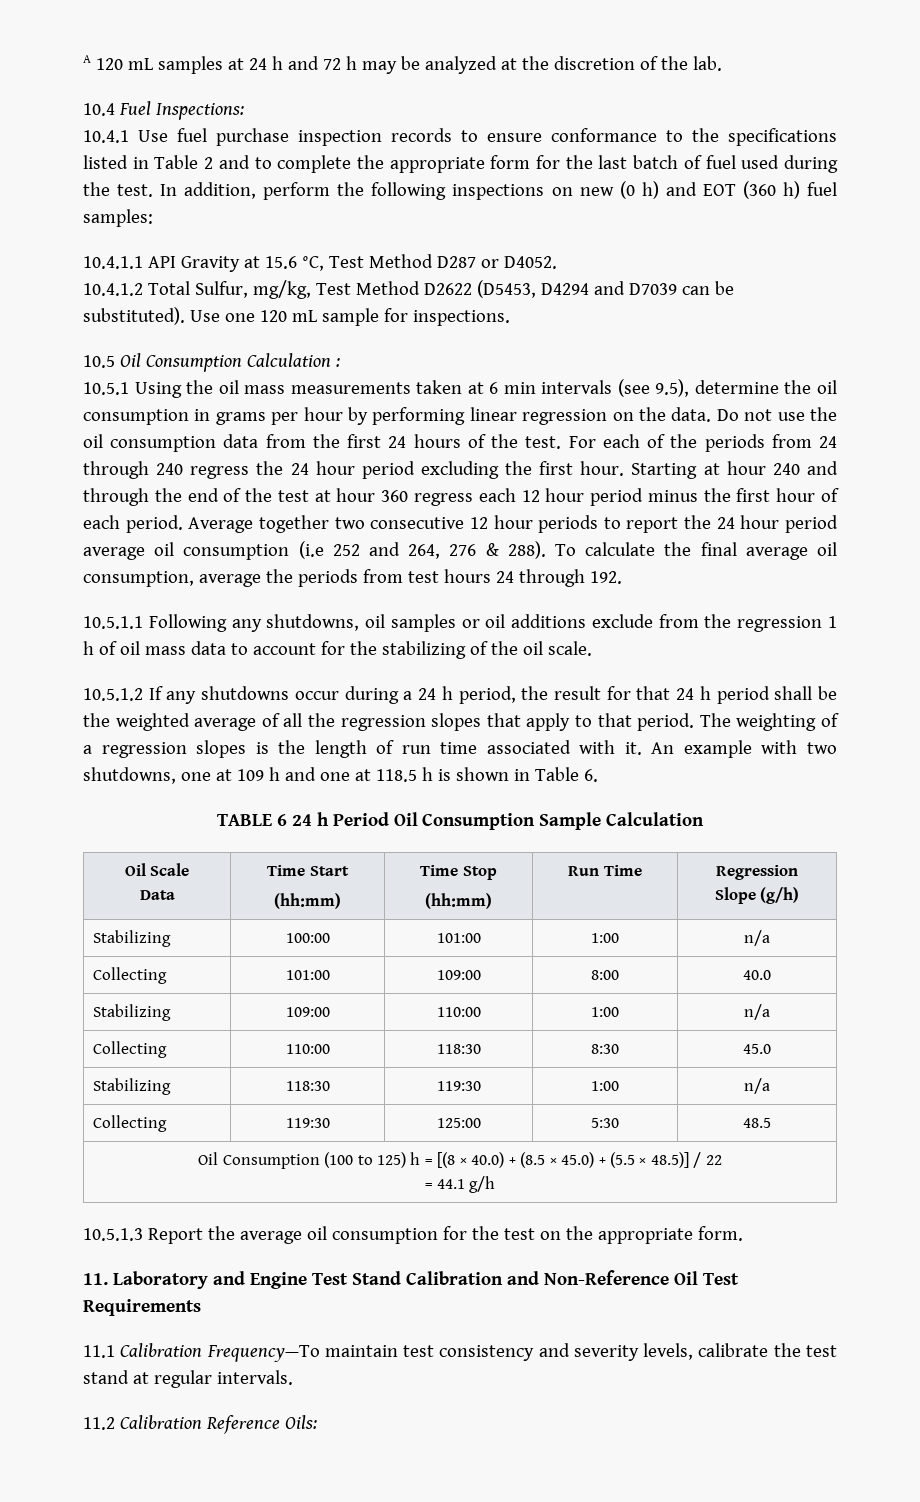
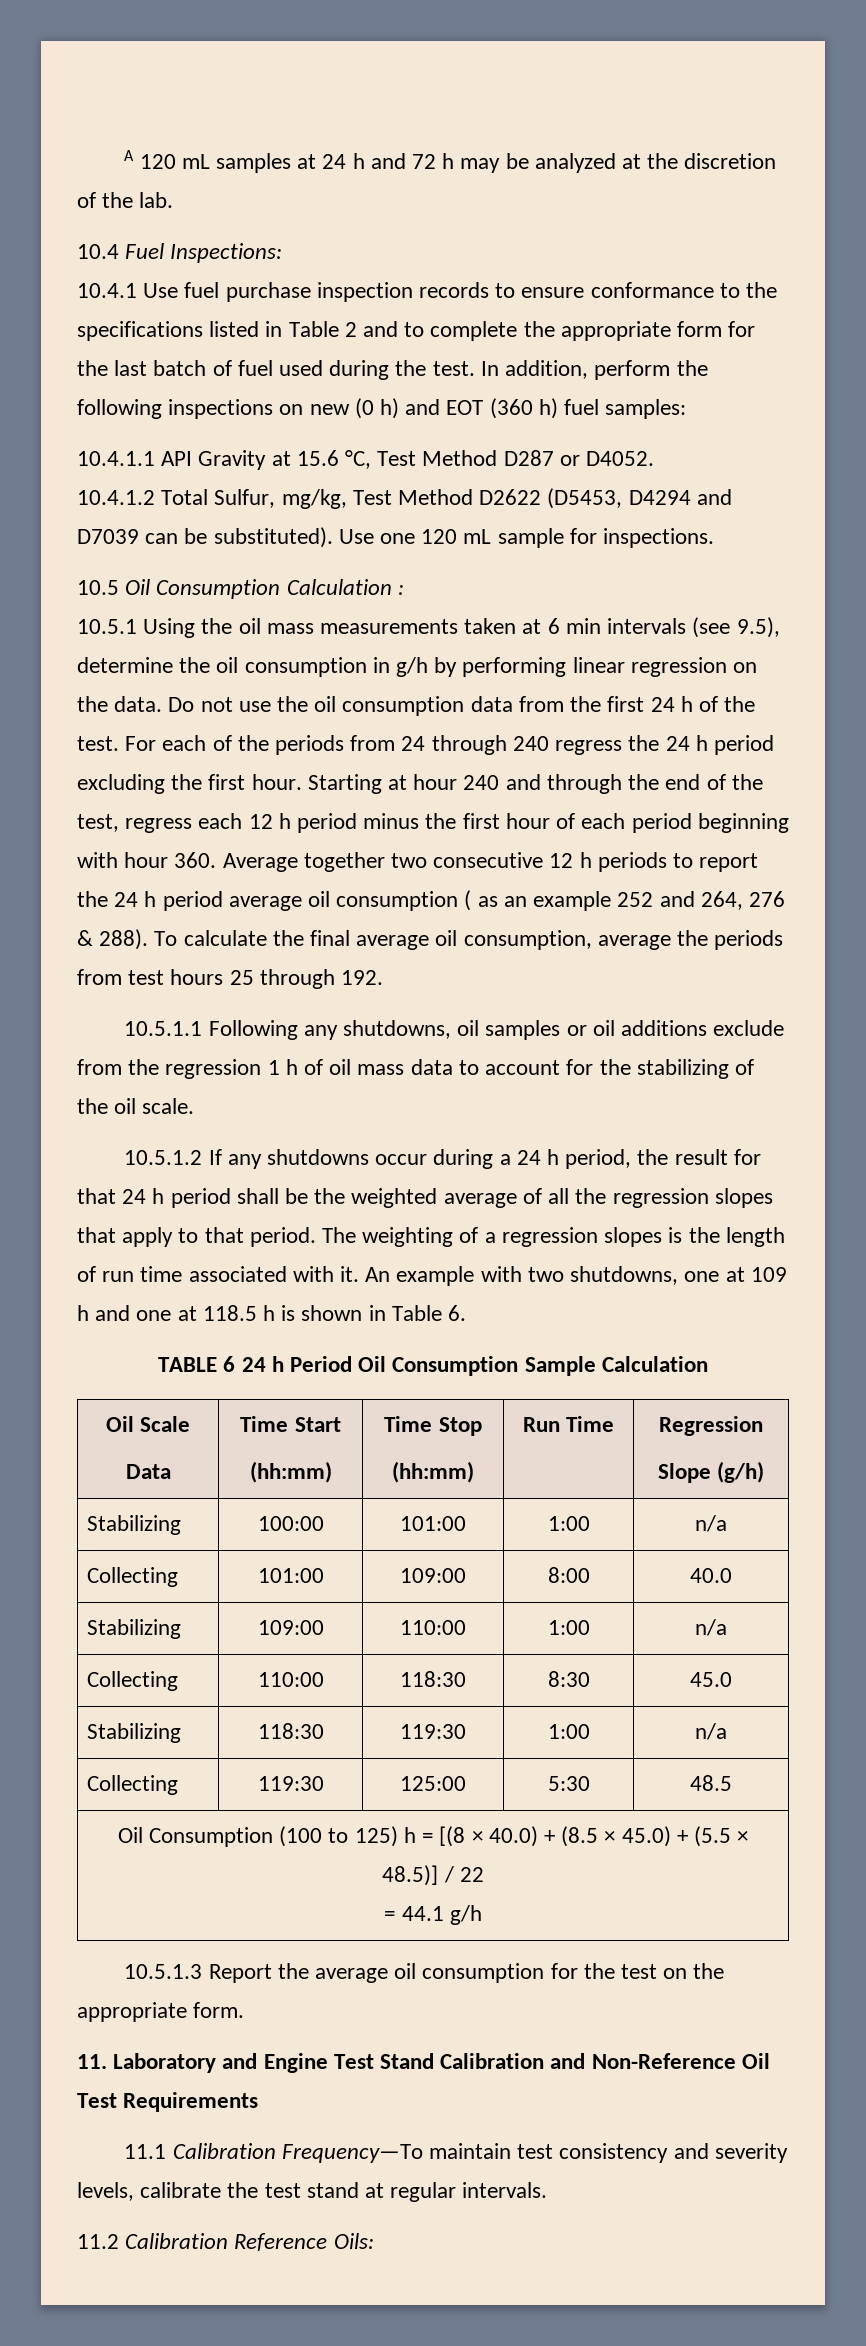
[215,407,343,425] grams per hour -> [396,657,429,677] g/h
[413,434,461,448] hours -> [680,696,693,712] h
[315,461,355,475] hour -> [695,735,708,751] h
[277,488,409,502] test at hour 360 -> [77,814,119,832] test,
[545,488,585,502] hour -> [278,813,291,829] h
[125,515,183,533] period. -> [631,813,789,833] [77,852,217,868] period beginning with hour 360.
[493,515,533,529] hour -> [579,852,592,868] h
[740,515,780,529] hour -> [144,891,157,907] h
[298,541,324,559] (i.e -> [464,890,612,911] ( as an example
[495,571,514,583] 24 -> [229,970,254,985] 25

